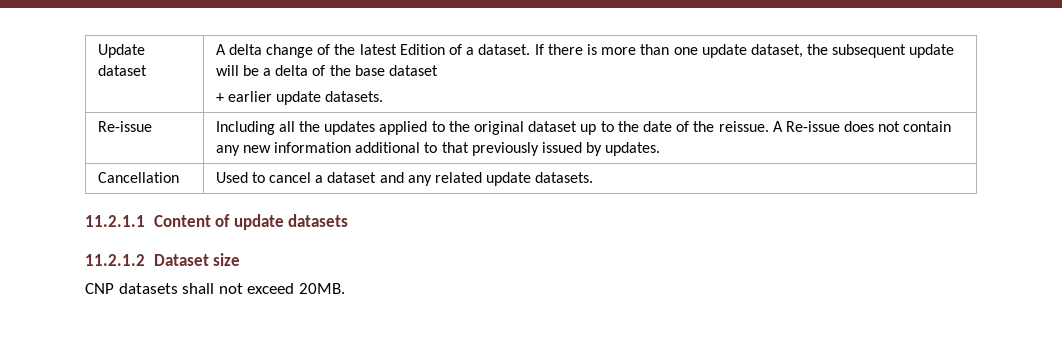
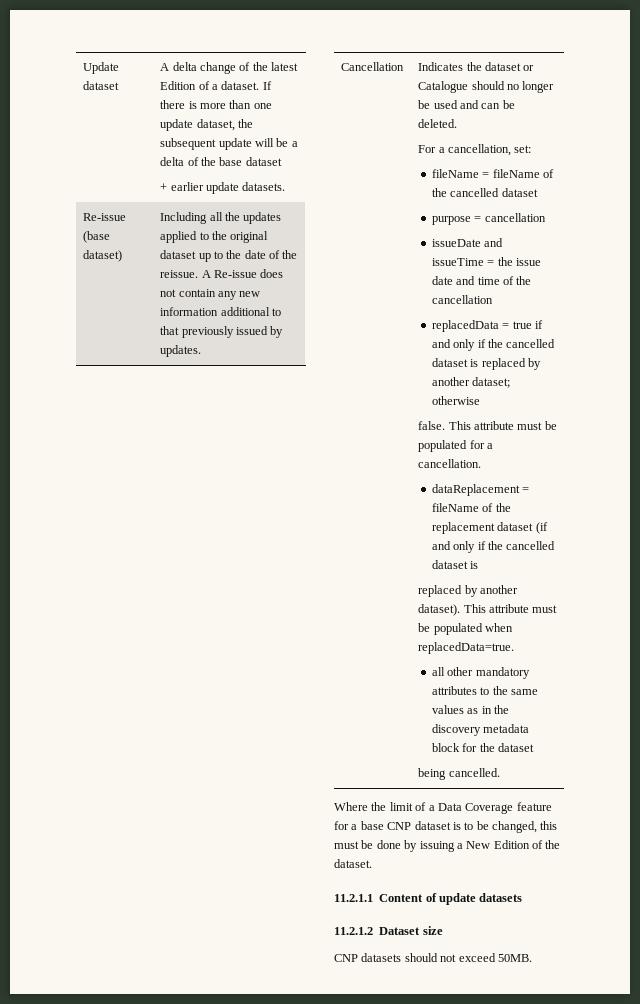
(152, 126) none -> [83,231,111,243] [83,250,123,262] (base dataset)
[215,172,594,186] Used to cancel a dataset and any related update datasets. -> [418,62,535,71] [418,81,555,93] [418,100,515,109] [418,119,458,128] [418,144,532,156] [431,169,555,178] [431,188,538,197] [431,213,546,225] [431,238,504,247] [431,257,542,266] [431,276,532,285] [431,295,493,304] [431,320,544,332] [431,339,556,351] [431,358,542,370] [431,377,511,388] [431,396,480,405] [418,421,557,430] [418,440,493,452] [418,459,482,468] [431,484,530,496] [431,503,511,512] [431,522,548,534] [431,541,556,553] [431,560,479,569] [418,585,518,597] [418,604,558,616] [418,623,513,635] [418,642,515,654] [431,667,530,679] [431,686,539,695] [431,705,510,714] [431,724,530,736] [431,743,535,752] [418,768,500,780] [334,802,552,814] [334,821,558,833] [334,840,561,852] [334,859,372,868] Indicates the dataset or Catalogue should no longer be used and can be deleted. // For a cancellation, set: // fileName = fileName of the cancelled dataset // purpose = cancellation // issueDate and issueTime = the issue date and time of the cancellation // replacedData = true if and only if the cancelled dataset is replaced by another dataset; otherwise // false. This attribute must be populated for a cancellation. // dataReplacement = fileName of the replacement dataset (if and only if the cancelled dataset is // replaced by another dataset). This attribute must be populated when replacedData=true. // all other mandatory attributes to the same values as in the discovery metadata block for the dataset // being cancelled. // Where the limit of a Data Coverage feature for a base CNP dataset is to be changed, this must be done by issuing a New Edition of the dataset.
[182,283,215,294] shall -> [404,953,438,962] should
[298,283,345,294] 20MB. -> [497,954,532,962] 50MB.

